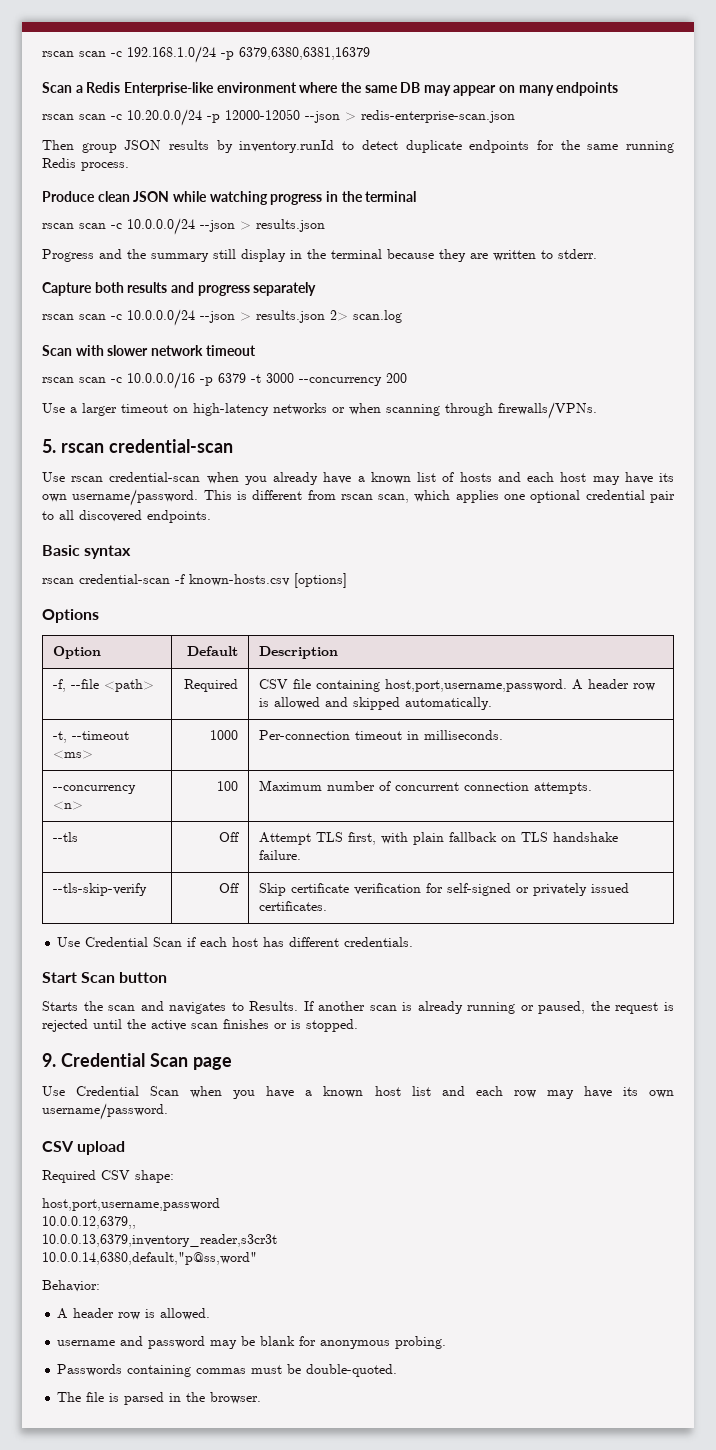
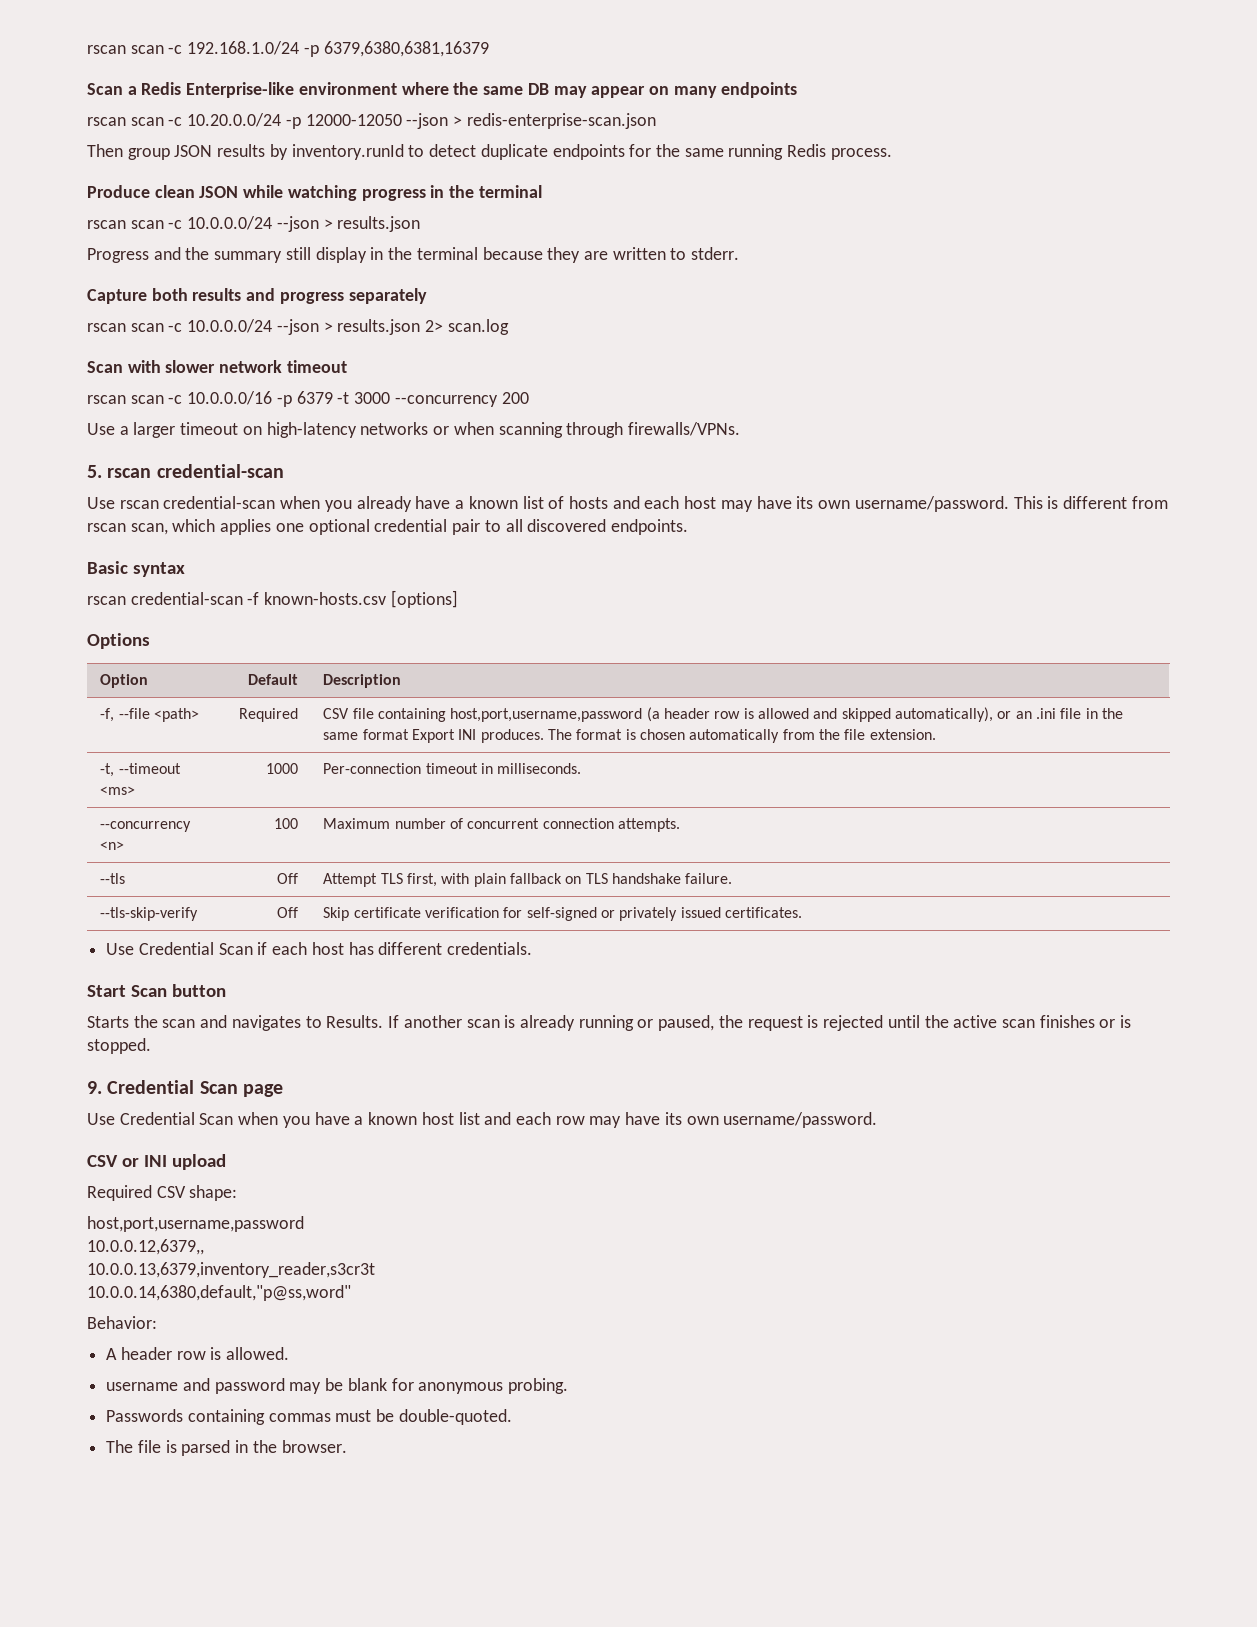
[384,679,583,692] host,port,username,password. A -> [450,707,660,722] host,port,username,password (a
[404,697,492,710] automatically. -> [894,707,1123,722] [323,729,936,743] automatically), or an .ini file in the same format Export INI produces. The format is chosen automatically from the file extension.
(74, 1146) none -> [121,1155,167,1167] or INI

